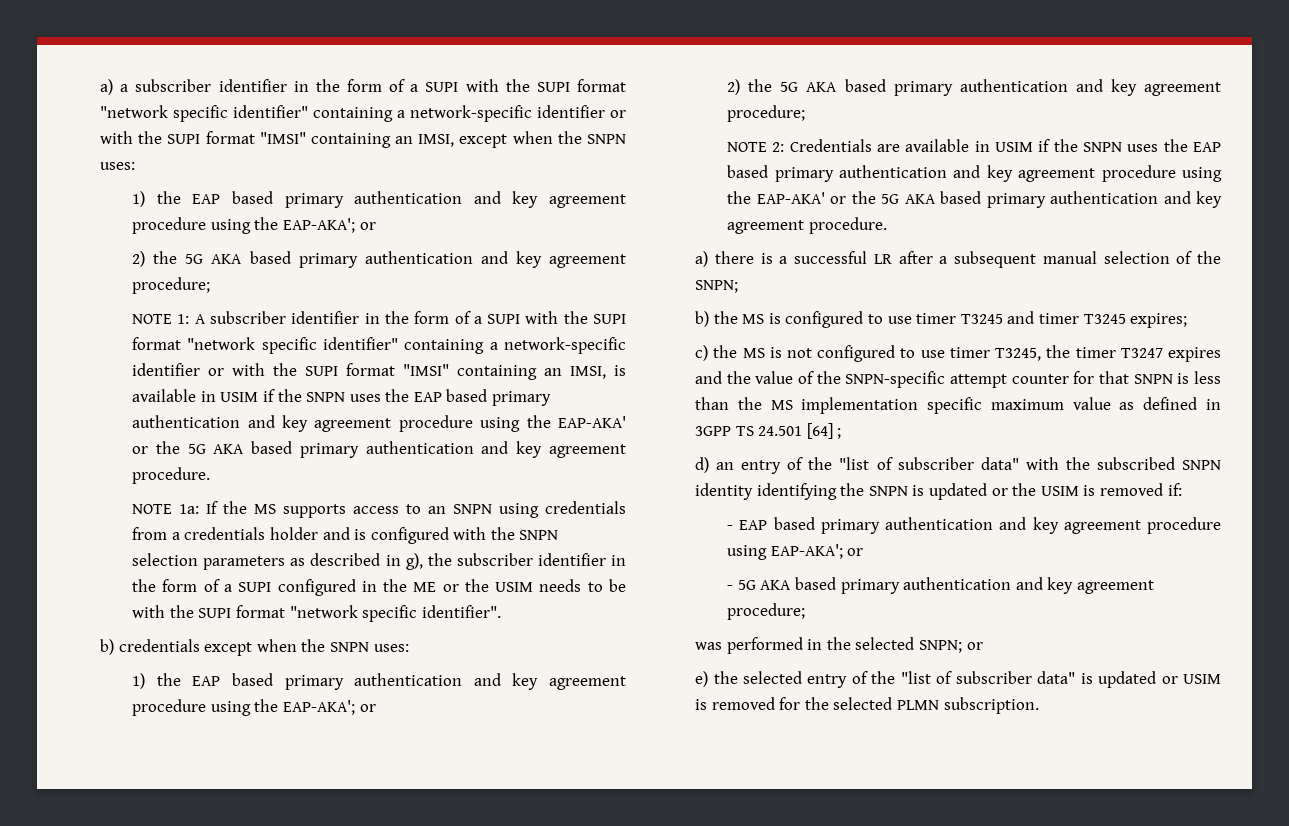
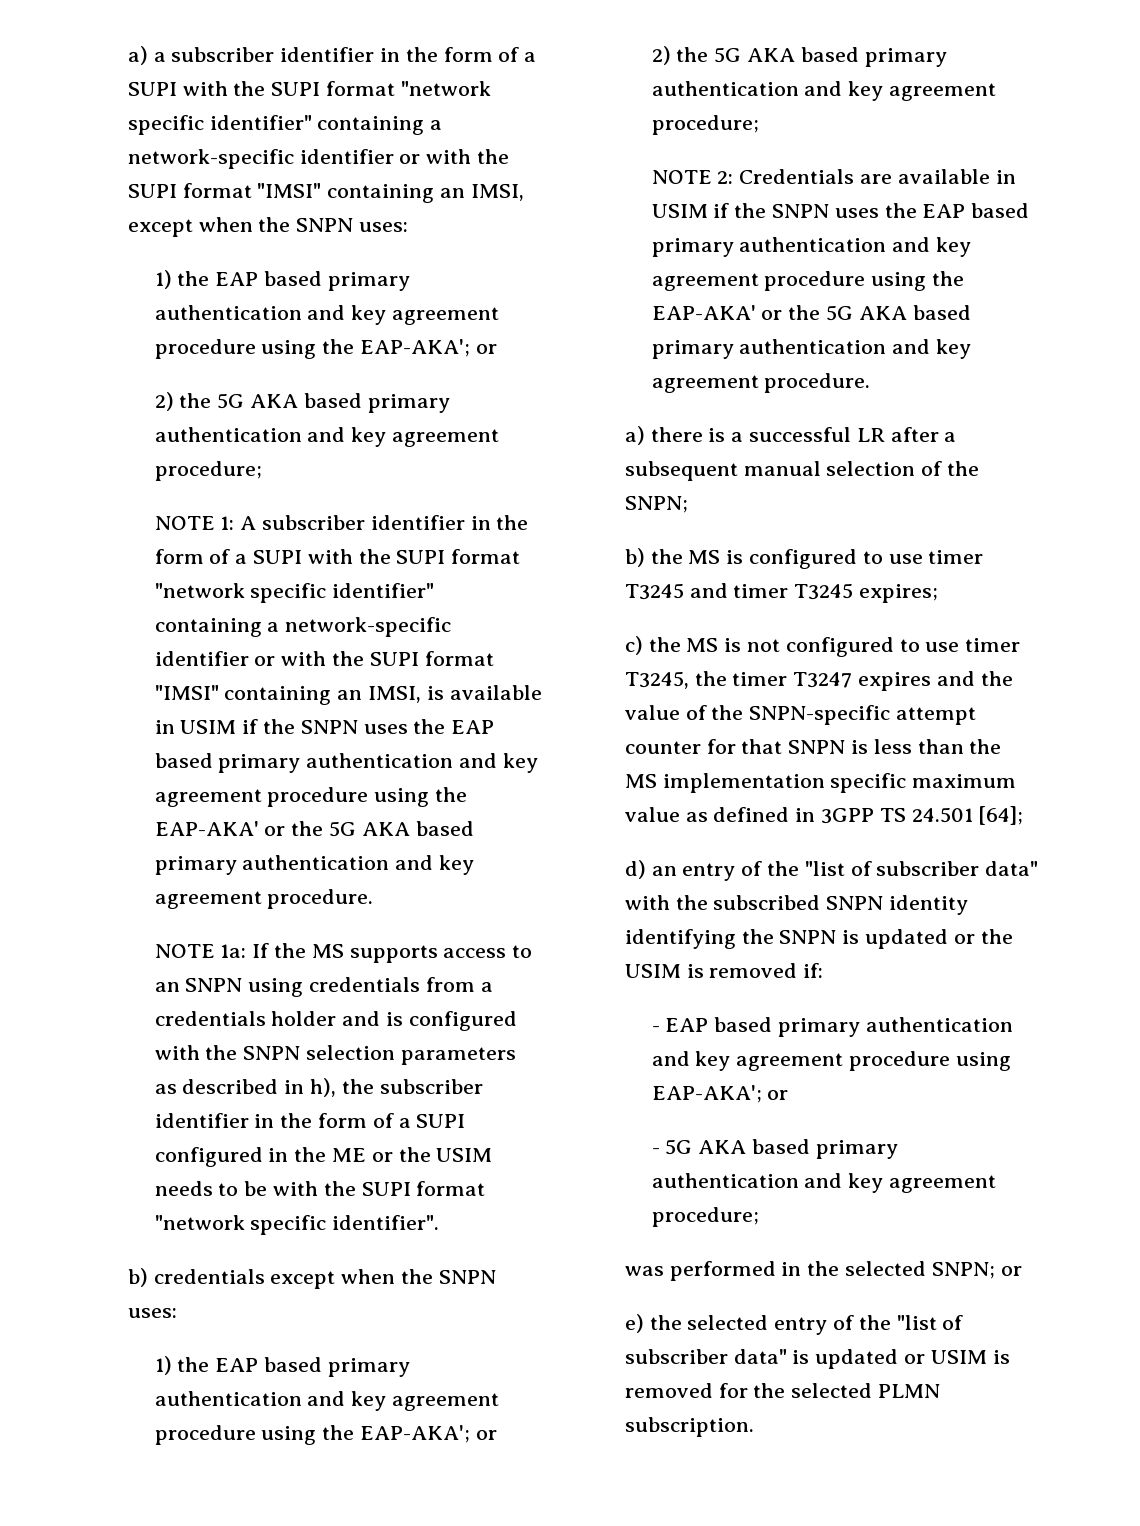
[405,553,423,570] g), -> [310,1078,337,1097] h),
[806,423,842,439] [64] ; -> [978,806,1024,825] [64];

